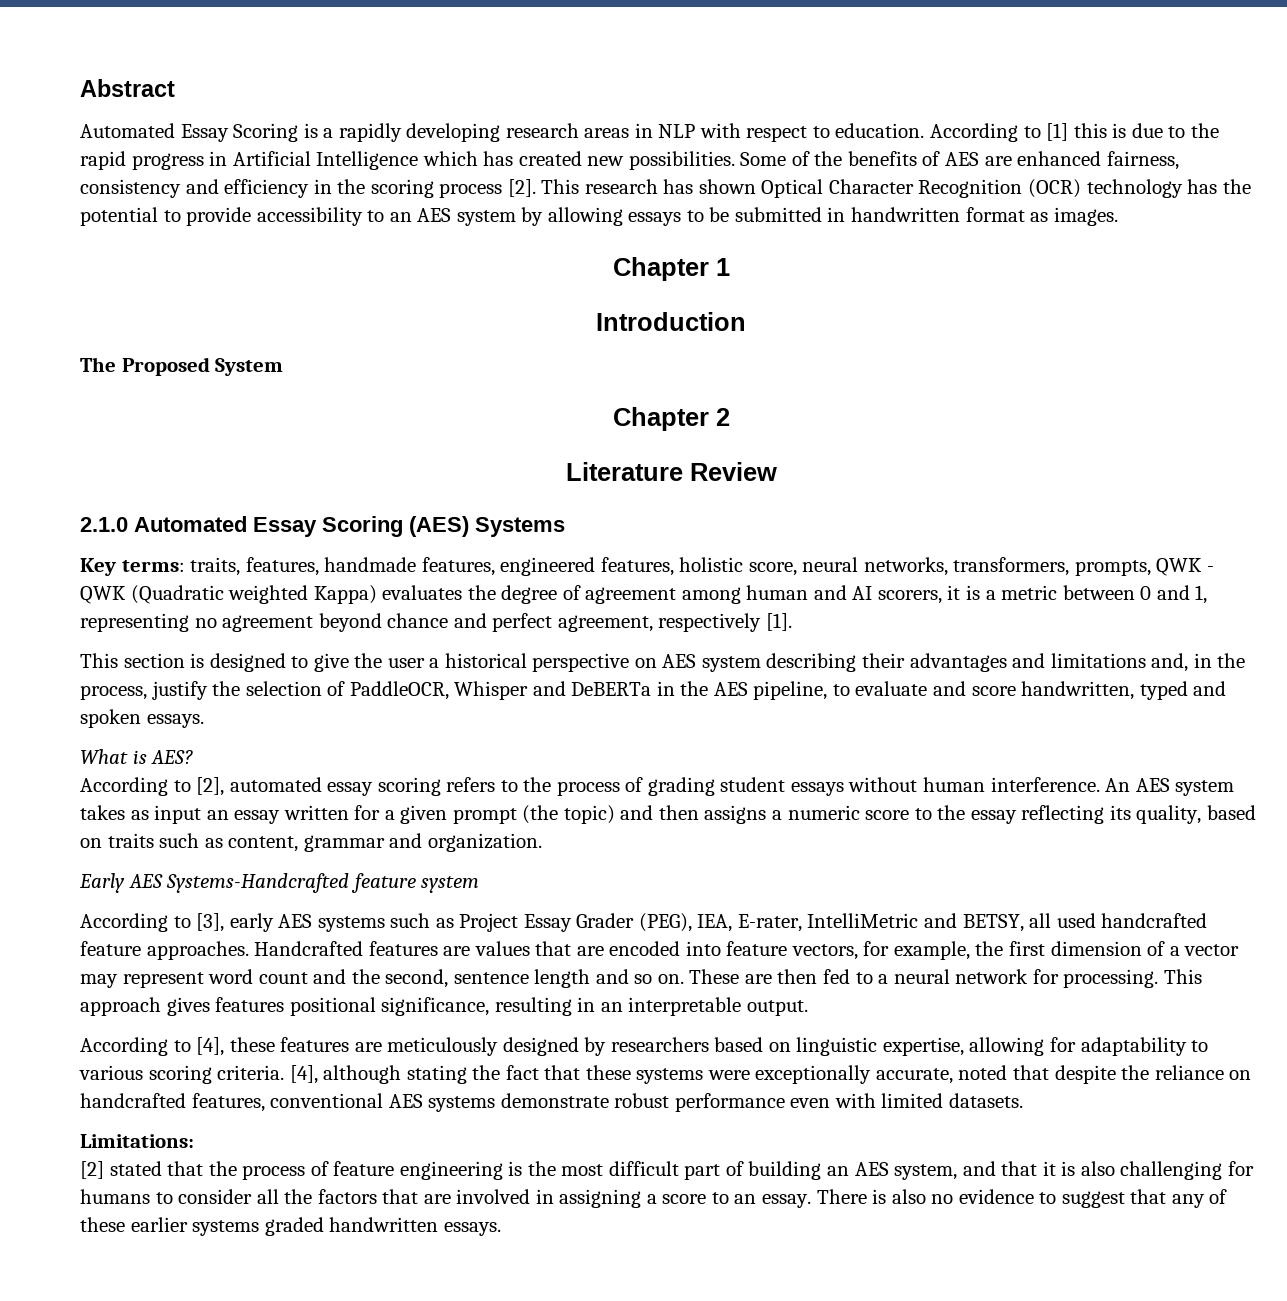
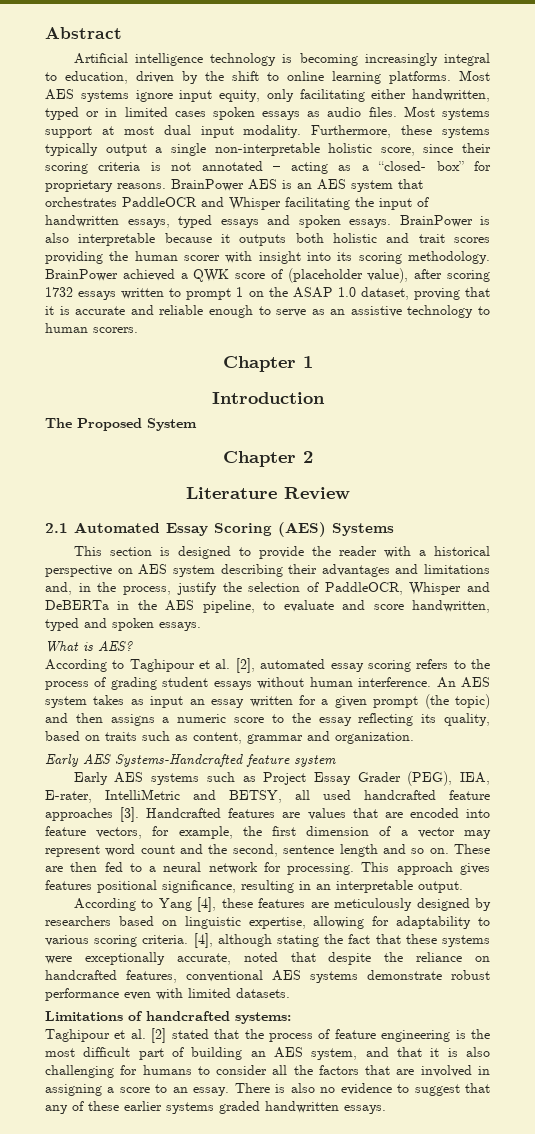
[80,123,1219,142] [80,151,1179,170] [80,179,1251,198] [80,207,1118,226] Automated Essay Scoring is a rapidly developing research areas in NLP with respect to education. According to [1] this is due to the rapid progress in Artificial Intelligence which has created new possibilities. Some of the benefits of AES are enhanced fairness, consistency and efficiency in the scoring process [2]. This research has shown Optical Character Recognition (OCR) technology has the potential to provide accessibility to an AES system by allowing essays to be submitted in handwritten format as images. -> [73,53,490,66] [45,70,490,84] [45,89,490,102] [45,106,490,120] [45,125,490,138] [45,143,491,156] [45,161,491,174] [45,179,423,192] [45,197,429,210] [45,215,490,228] [45,233,490,246] [45,251,490,264] [45,268,490,283] [45,287,490,300] [45,305,490,318] [45,323,138,333] Artificial intelligence technology is becoming increasingly integral to education, driven by the shift to online learning platforms. Most AES systems ignore input equity, only facilitating either handwritten, typed or in limited cases spoken essays as audio files. Most systems support at most dual input modality. Furthermore, these systems typically output a single non-interpretable holistic score, since their scoring criteria is not annotated – acting as a “closed- box” for proprietary reasons. BrainPower AES is an AES system that orchestrates PaddleOCR and Whisper facilitating the input of handwritten essays, typed essays and spoken essays. BrainPower is also interpretable because it outputs both holistic and trait scores providing the human scorer with insight into its scoring methodology. BrainPower achieved a QWK score of (placeholder value), after scoring 1732 essays written to prompt 1 on the ASAP 1.0 dataset, proving that it is accurate and reliable enough to serve as an assistive technology to human scorers.
[80,517,128,532] 2.1.0 -> [45,523,68,533] 2.1
[80,557,1215,576] [80,585,1208,604] [80,613,792,632] // Key terms: traits, features, handmade features, engineered features, holistic score, neural networks, transformers, prompts, QWK - QWK (Quadratic weighted Kappa) evaluates the degree of agreement among human and AI scorers, it is a metric between 0 and 1, representing no agreement beyond chance and perfect agreement, respectively [1]. -> (394, 529) none
[313,653,425,672] give the user -> [258,546,411,559] provide the reader with
(191, 786) none -> [129,659,231,672] Taghipour et al.
[80,913,274,932] According to [3], early -> [73,772,108,785] Early
[146,941,249,960] approaches. -> [45,807,140,822] approaches [3].
(191, 1046) none -> [158,898,192,911] Yang
[80,1134,194,1148] Limitations: // -> [45,1011,291,1024] [45,1029,146,1042] Limitations of handcrafted systems: // Taghipour et al.

